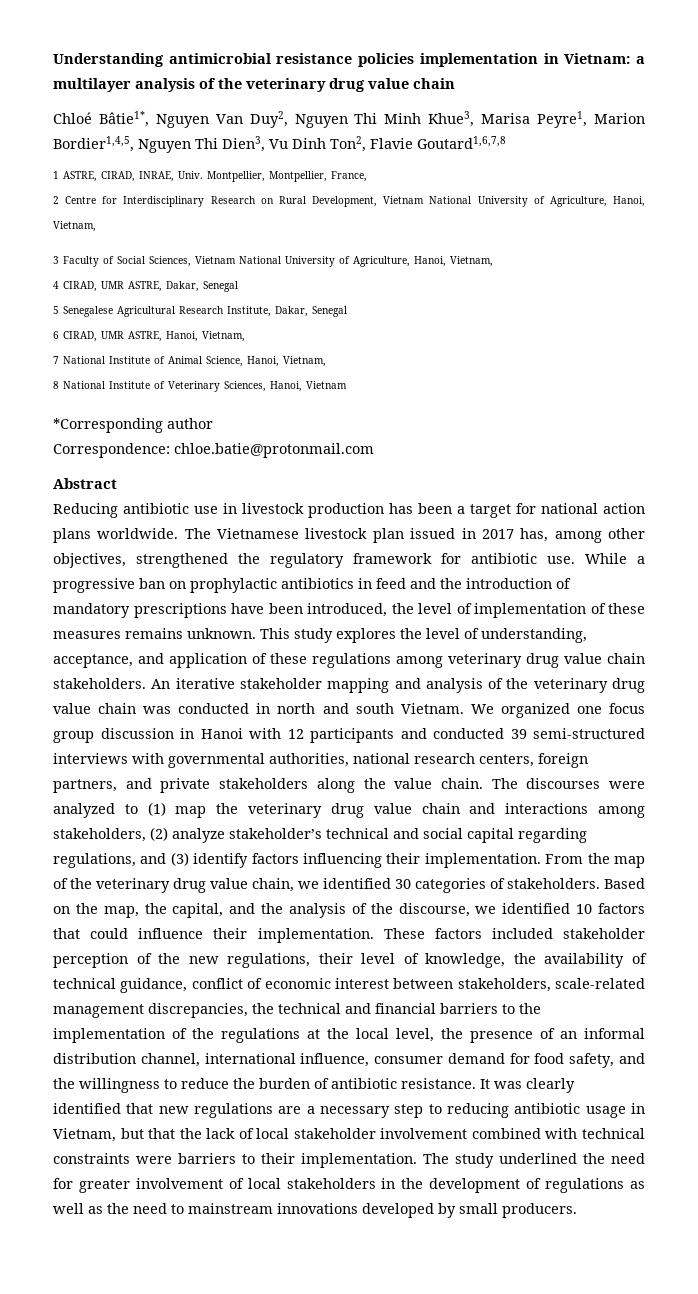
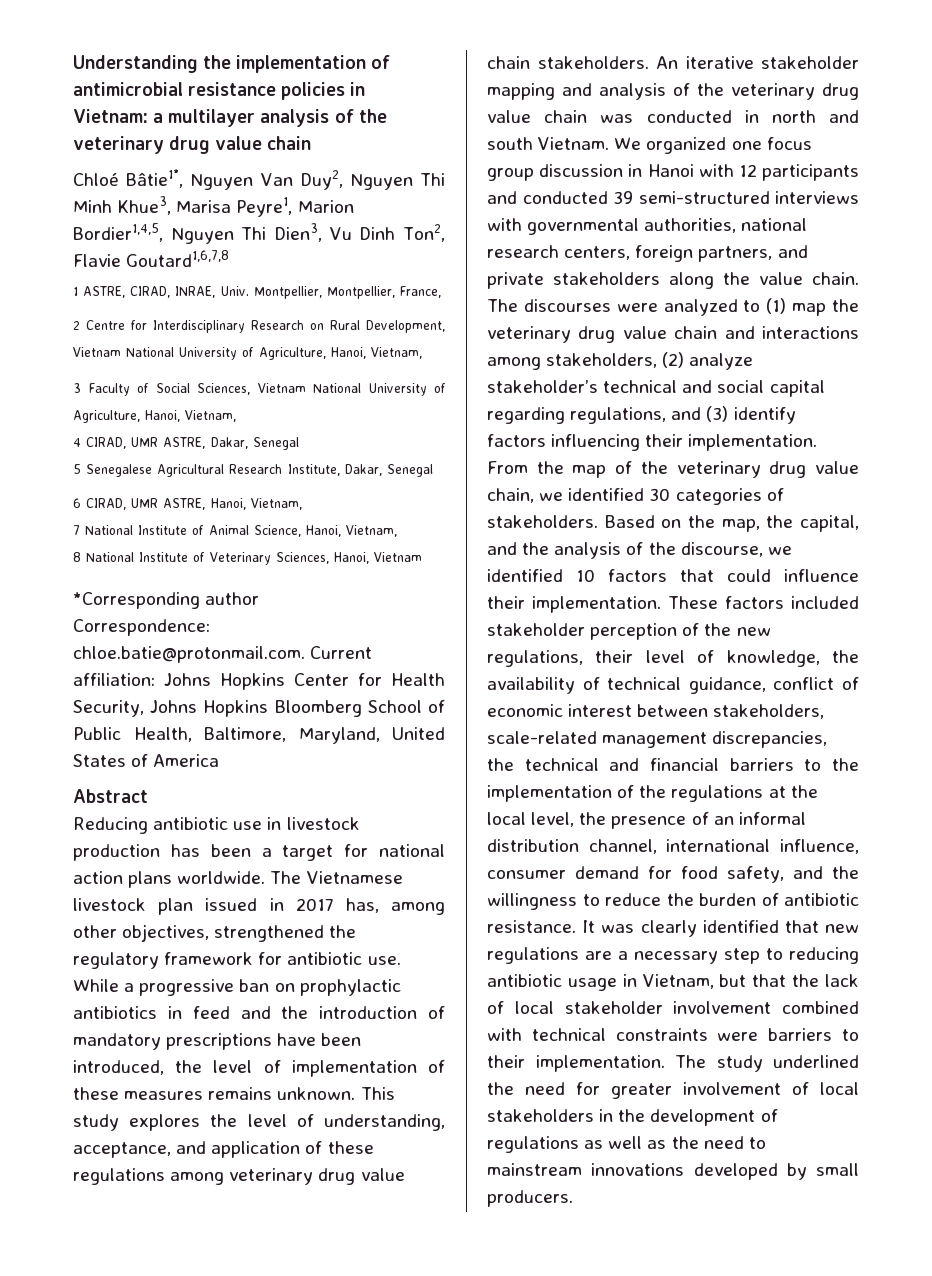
(164, 60) none -> [203,55,391,73] the implementation of
[419,53,538,67] implementation -> (346, 91) none
[174,443,374,458] chloe.batie@protonmail.com -> [73,646,373,663] [73,673,445,690] [73,700,445,717] [73,727,445,744] [73,754,220,767] chloe.batie@protonmail.com. Current affiliation: Johns Hopkins Center for Health Security, Johns Hopkins Bloomberg School of Public Health, Baltimore, Maryland, United States of America

